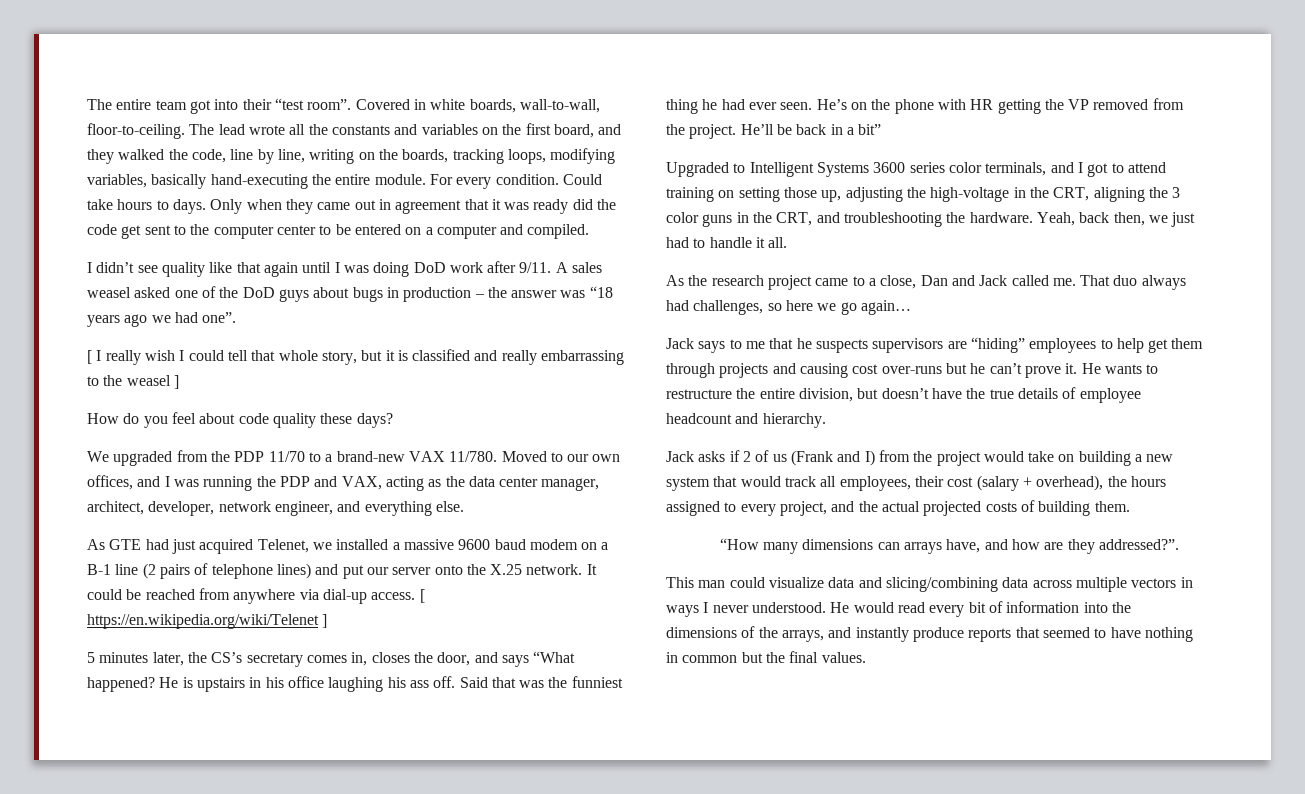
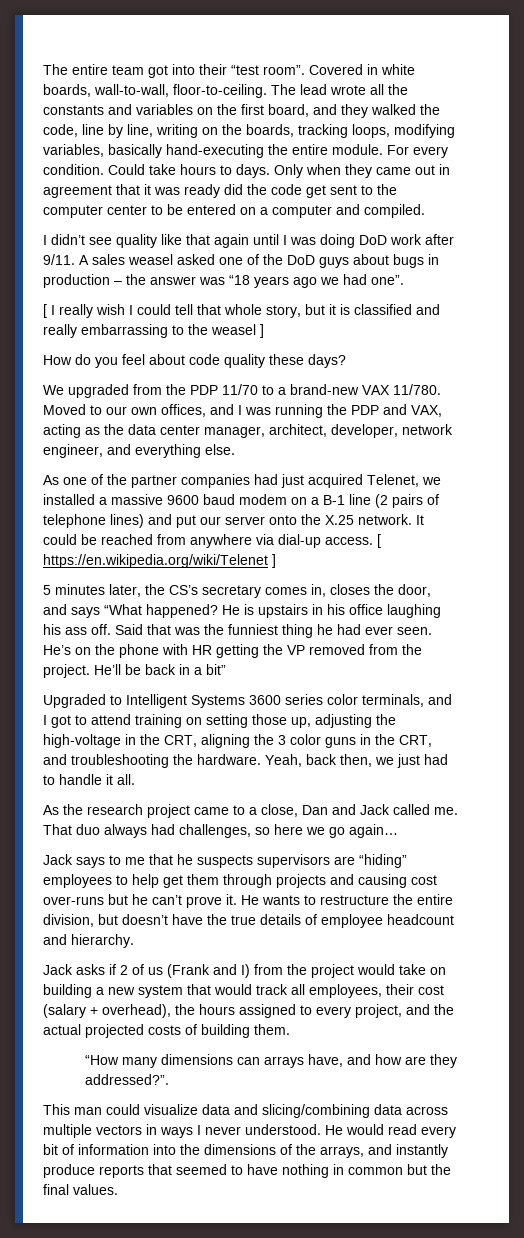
[109,539,142,550] GTE -> [63,474,250,488] one of the partner companies

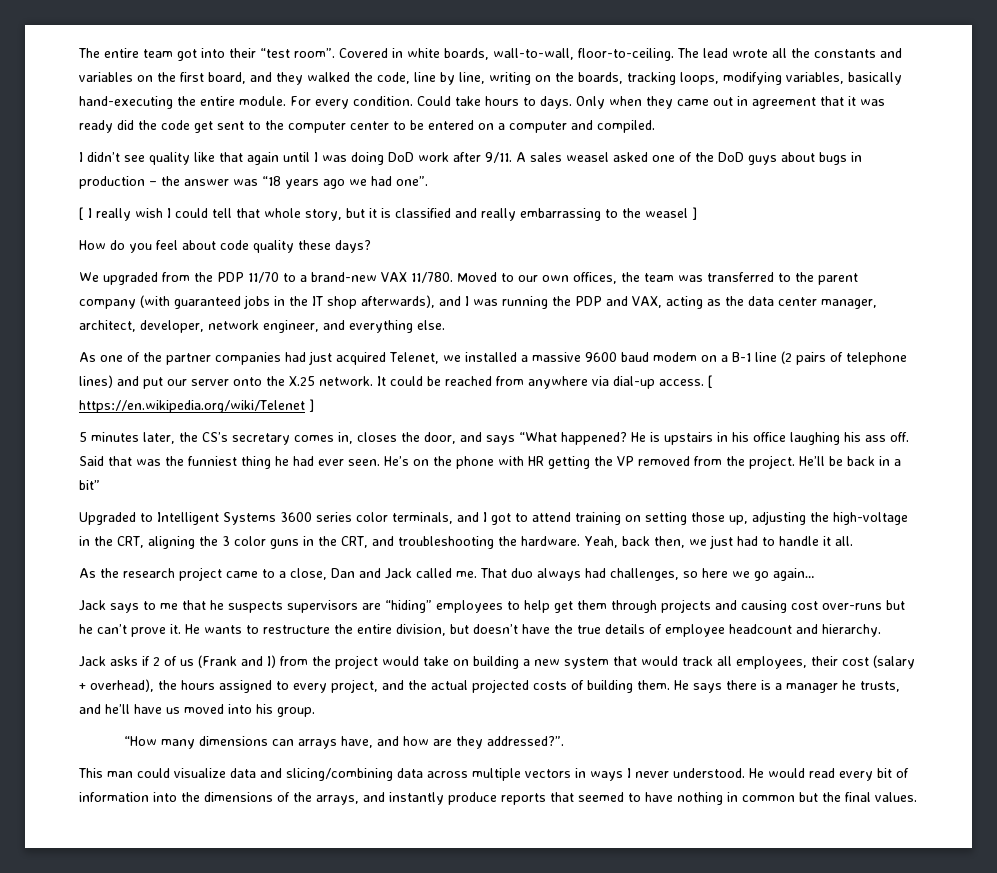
(206, 410) none -> [621,272,858,285] [79,295,435,309] the team was transferred to the parent company (with guaranteed jobs in the IT shop afterwards),
(290, 1029) none -> [674,680,900,693] [79,704,315,717] He says there is a manager he trusts, and he’ll have us moved into his group.

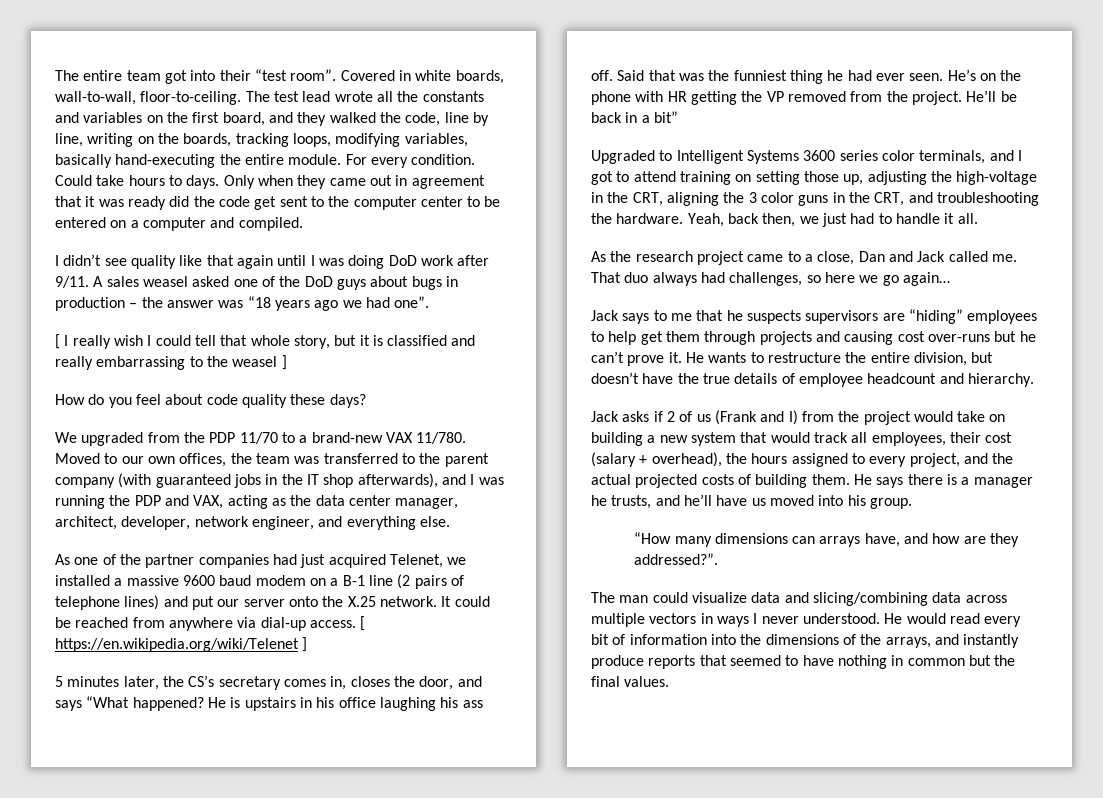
(699, 53) none -> [273,91,299,102] test
[78,768,103,778] This -> [591,592,615,603] The

